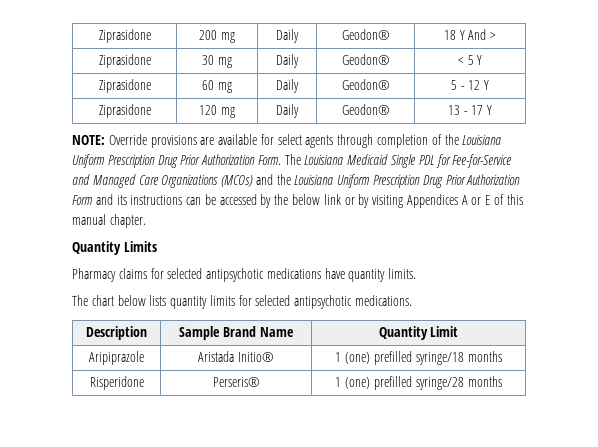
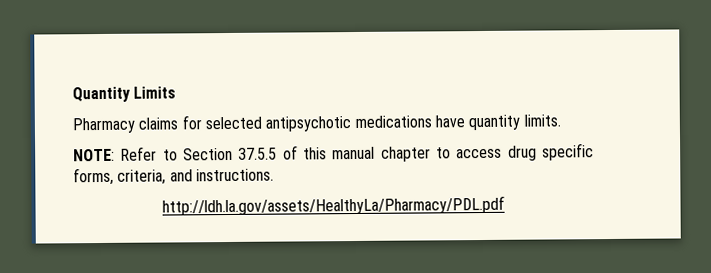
[98,29,151,43] [199,30,235,43] [276,29,299,43] [341,29,390,40] [443,29,497,40] [98,54,151,68] [202,55,232,68] [276,54,299,68] [341,54,390,65] [457,55,483,65] [98,79,151,93] [202,80,232,93] [276,79,299,93] [341,79,390,90] [450,80,490,90] [98,104,151,118] [199,105,235,118] [276,104,299,118] [341,104,390,115] [447,105,493,115] [72,134,502,148] [72,154,513,168] [72,174,521,188] [72,194,523,208] [72,214,146,228] Ziprasidone | 200 mg | Daily | Geodon® | 18 Y And > // Ziprasidone | 30 mg | Daily | Geodon® | < 5 Y // Ziprasidone | 60 mg | Daily | Geodon® | 5 - 12 Y // Ziprasidone | 120 mg | Daily | Geodon® | 13 - 17 Y // NOTE: Override provisions are available for select agents through completion of the Louisiana Uniform Prescription Drug Prior Authorization Form. The Louisiana Medicaid Single PDL for Fee-for-Service and Managed Care Organizations (MCOs) and the Louisiana Uniform Prescription Drug Prior Authorization Form and its instructions can be accessed by the below link or by visiting Appendices A or E of this manual chapter. // -> (72, 94) none
[72,295,413,309] [86,326,147,340] [179,326,294,340] [378,326,459,340] [89,351,144,365] [198,351,274,362] [335,351,502,365] [89,376,144,390] [212,377,260,387] [335,376,502,390] The chart below lists quantity limits for selected antipsychotic medications. // Description | Sample Brand Name | Quantity Limit // Aripiprazole | Aristada Initio® | 1 (one) prefilled syringe/18 months // Risperidone | Perseris® | 1 (one) prefilled syringe/28 months -> [73,143,594,162] [73,167,274,186] [162,195,505,216] NOTE: Refer to Section 37.5.5 of this manual chapter to access drug specific forms, criteria, and instructions. // http://ldh.la.gov/assets/HealthyLa/Pharmacy/PDL.pdf

